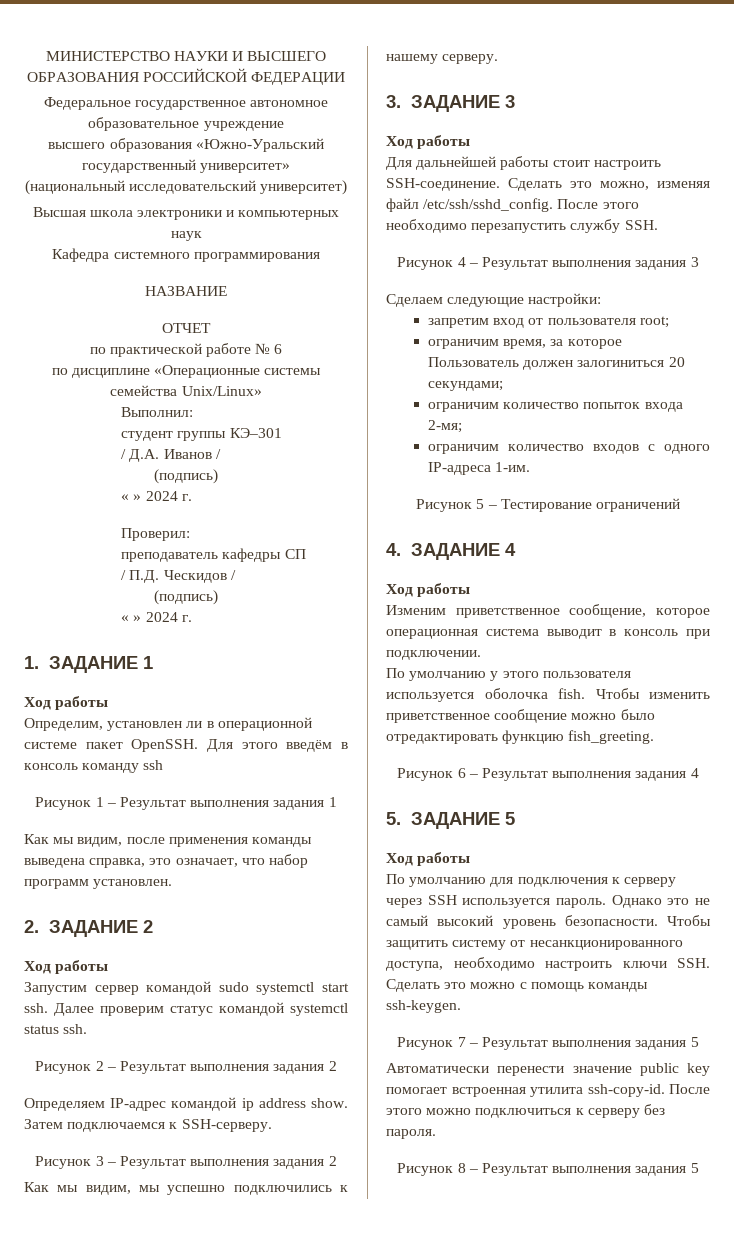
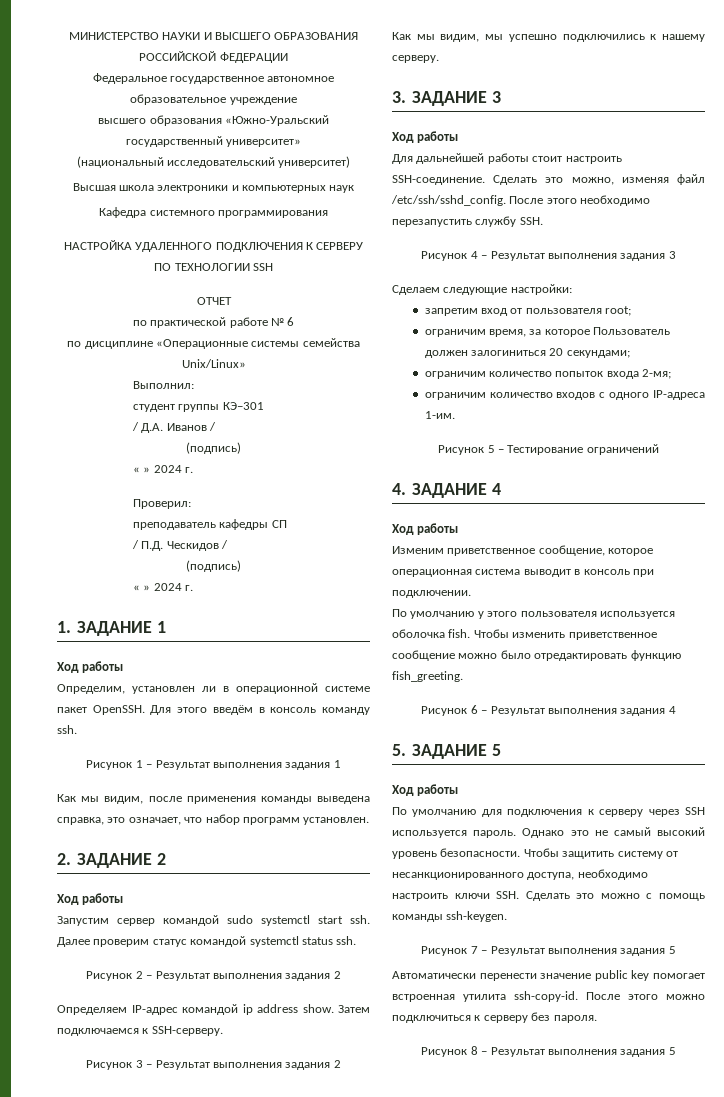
[145,286,227,296] НАЗВАНИЕ -> [63,240,364,252] [154,263,273,271] НАСТРОЙКА УДАЛЕННОГО ПОДКЛЮЧЕНИЯ К СЕРВЕРУ ПО ТЕХНОЛОГИИ SSH
[143,760,164,770] ssh -> [57,725,77,734] ssh.

